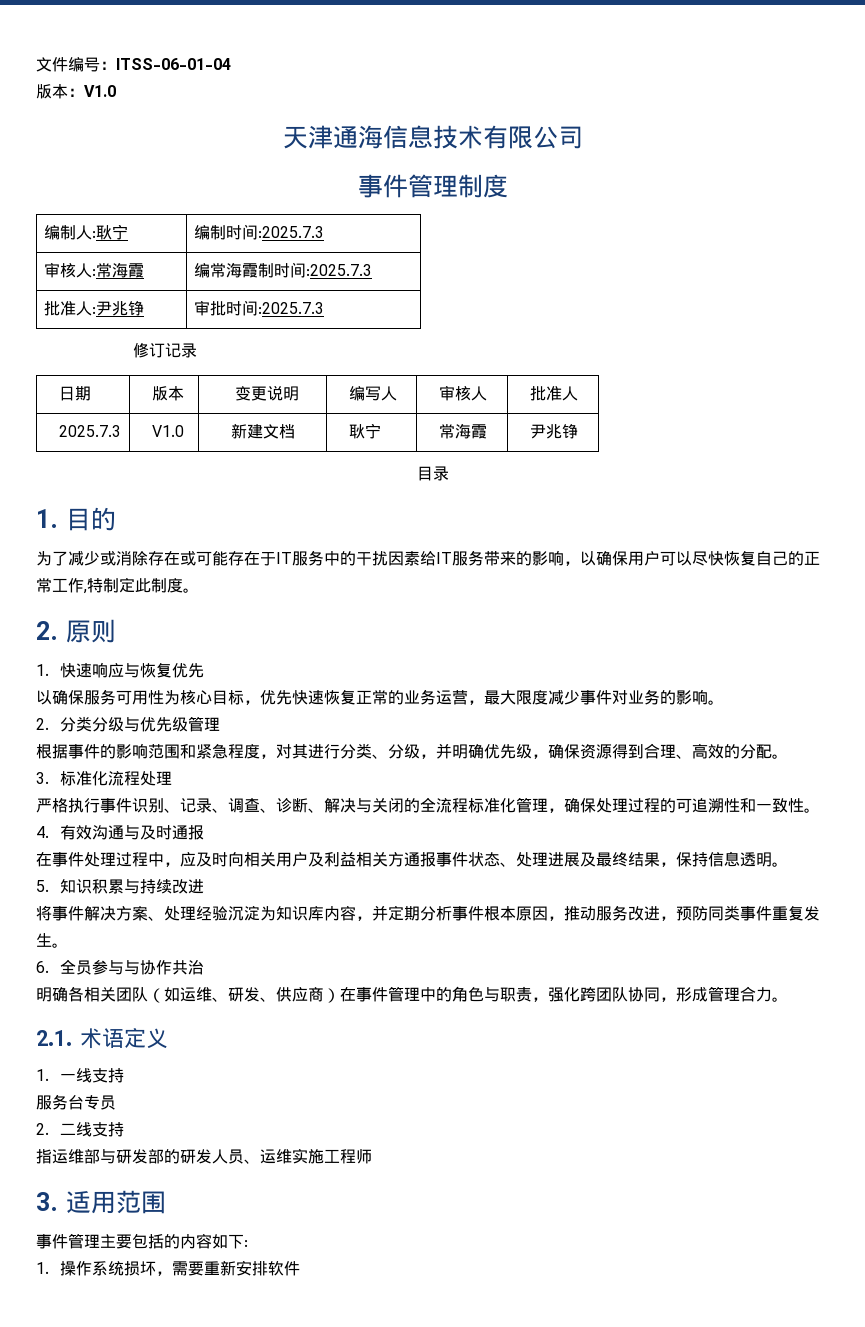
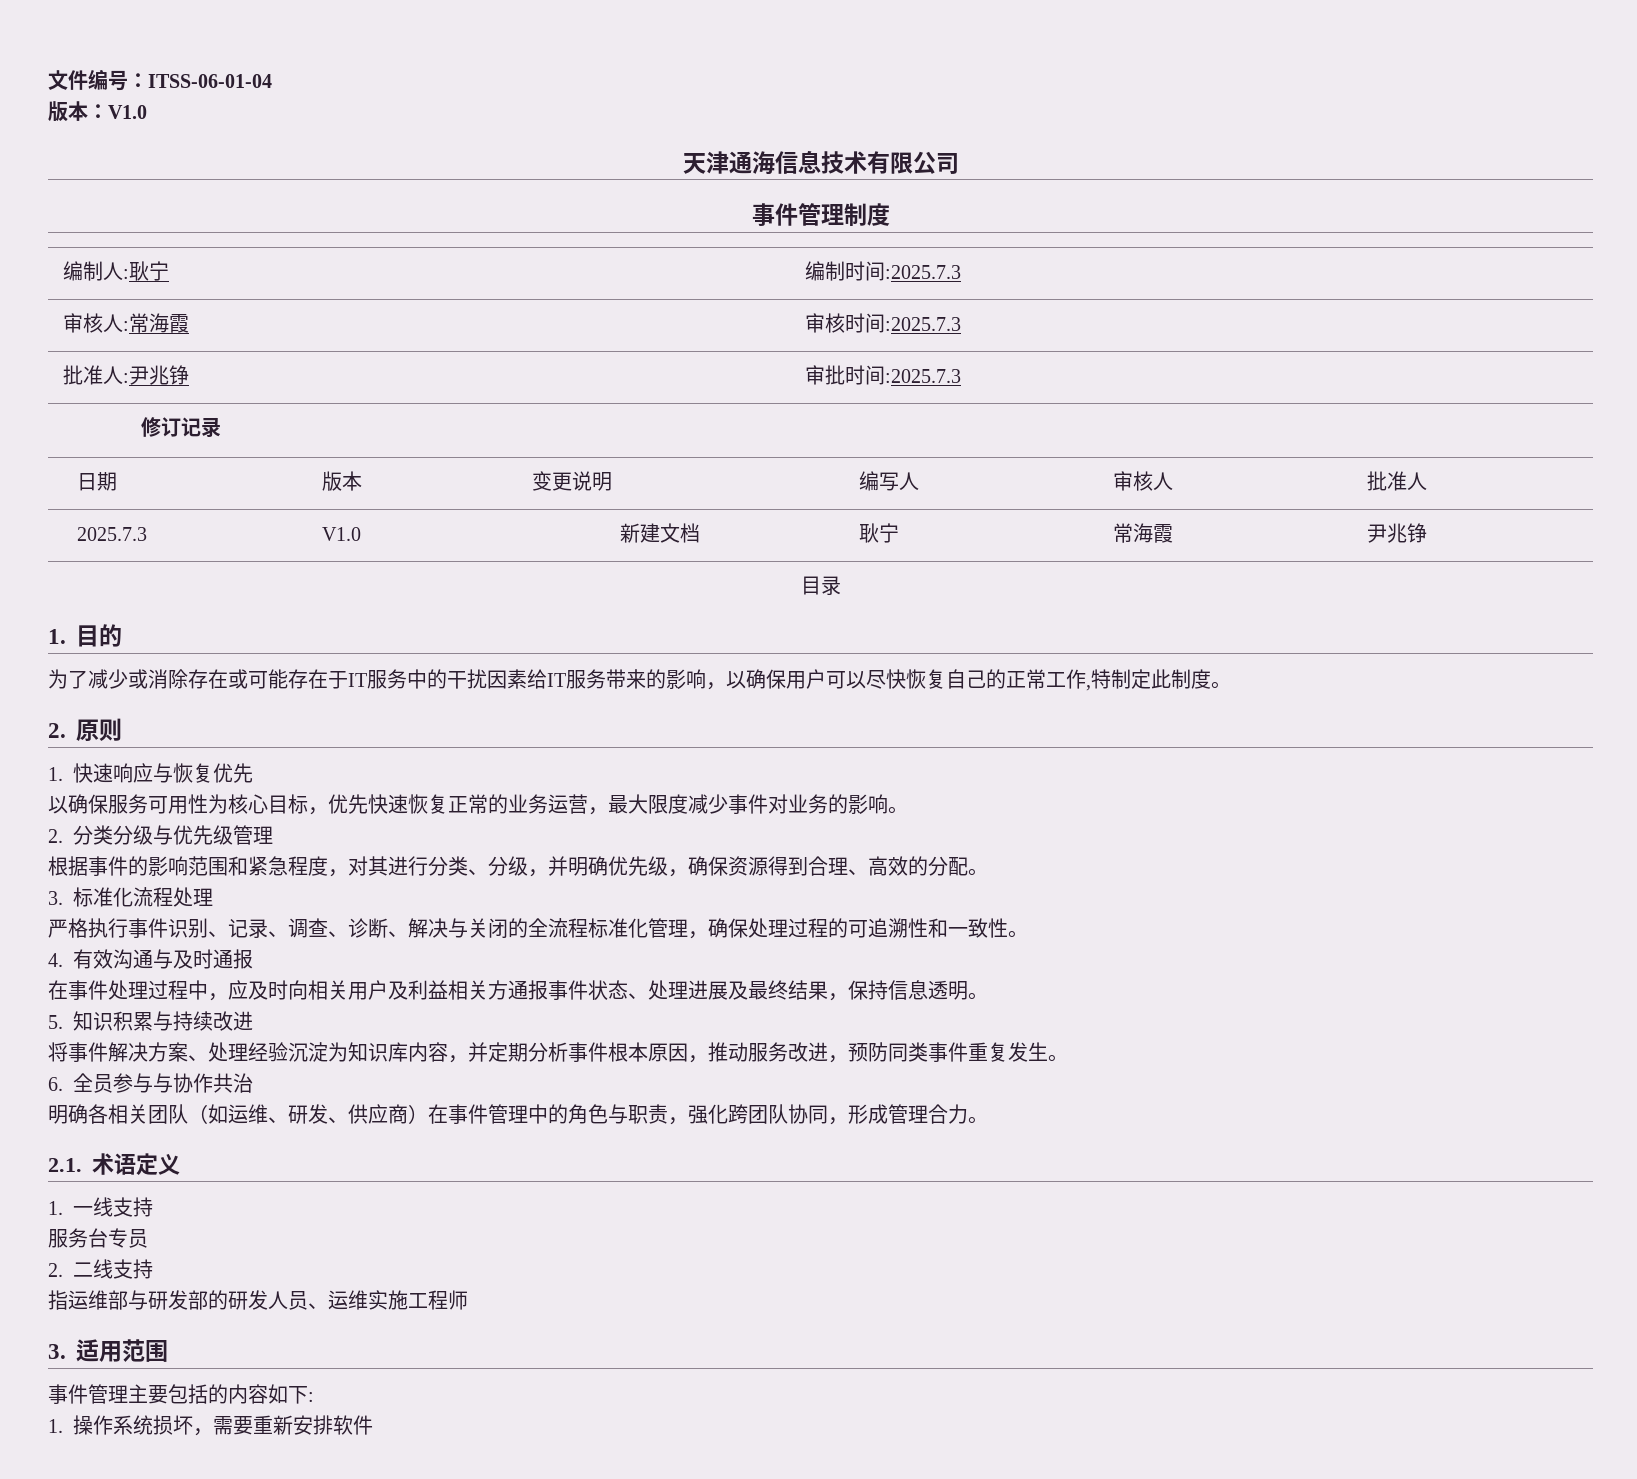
[194,263,275,278] 编常海霞制 -> [804,313,845,333] 审核

